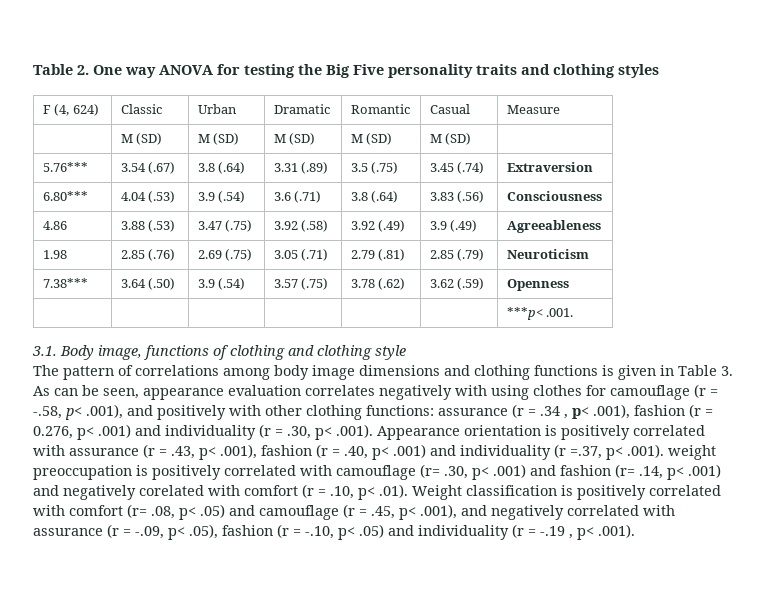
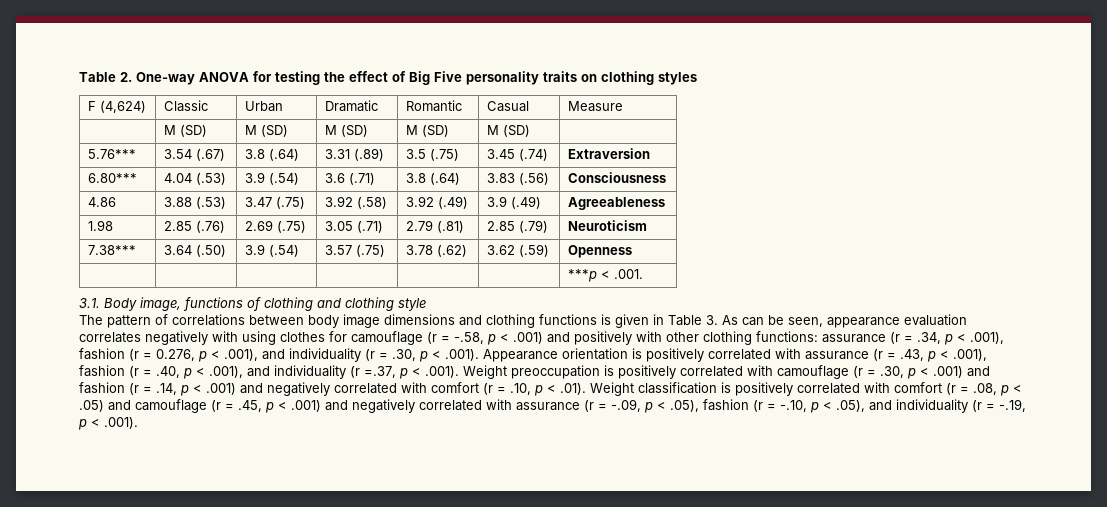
[93,65,156,78] One way -> [136,72,195,85] One-way
(322, 69) none -> [349,71,406,82] effect of
[521,64,550,75] and -> [581,74,597,82] on
[54,104,99,116] (4, 624) -> [99,101,146,113] (4,624)
[506,307,543,320] ***p< -> [567,269,610,282] ***p <
[223,368,270,380] among -> [249,315,304,325] between
[65,404,123,420] p< .001), -> [487,332,543,345] p < .001)
[540,406,589,419] .34 , p< -> [917,332,966,345] .34, p <
[77,424,131,440] p< .001) -> [198,349,258,362] p < .001),
[315,427,332,440] p< -> [419,351,441,362] p <
[199,447,216,460] p< -> [927,351,949,362] p <
[372,444,426,460] p< .001) -> [183,366,243,379] p < .001),
[606,444,716,460] p< .001). weight -> [399,365,507,379] p < .001). Weight
[420,464,721,480] [33,485,204,500] (r= .30, p< .001) and fashion (r= .14, p< .001) and negatively corelated -> [853,366,990,379] [79,382,397,396] (r = .30, p < .001) and fashion (r = .14, p < .001) and negatively correlated
[358,487,375,500] p< -> [534,385,556,396] p <
[127,504,196,520] (r= .08, p< -> [946,383,1022,396] (r = .08, p <
[399,504,457,520] p< .001), -> [265,400,321,413] p < .001)
[168,527,185,540] p< -> [644,402,666,413] p <
[338,524,594,540] p< .05) and individuality (r = -.19 , p< -> [810,399,1026,413] [78,419,100,430] p < .05), and individuality (r = -.19, p <

